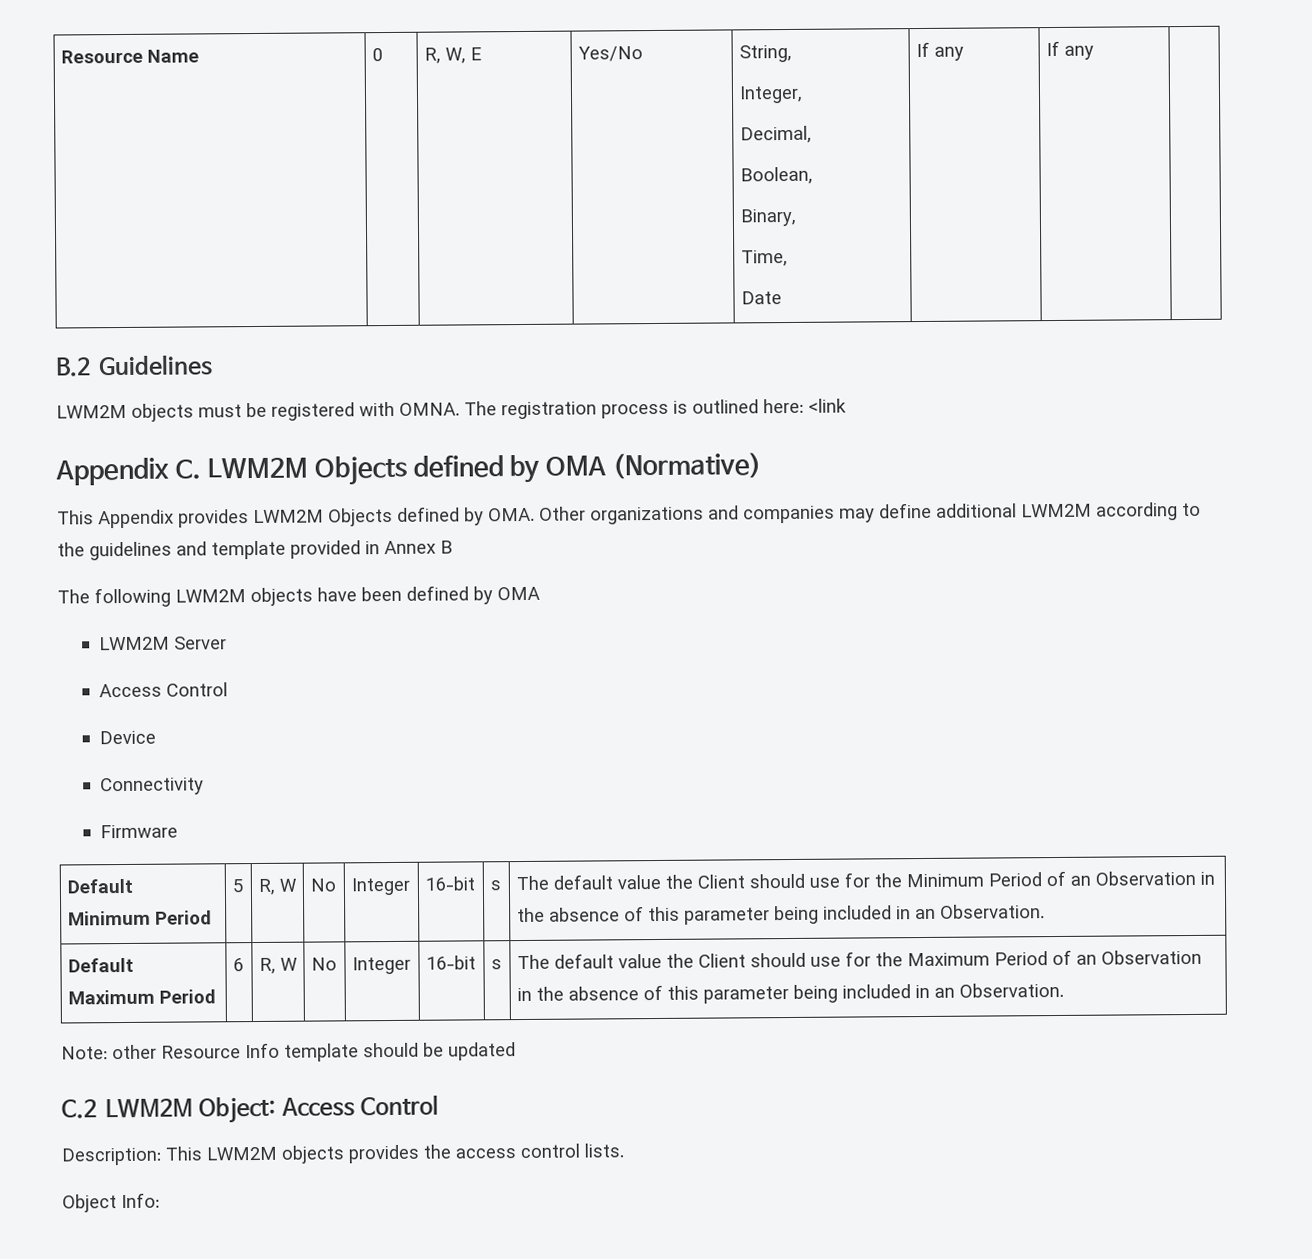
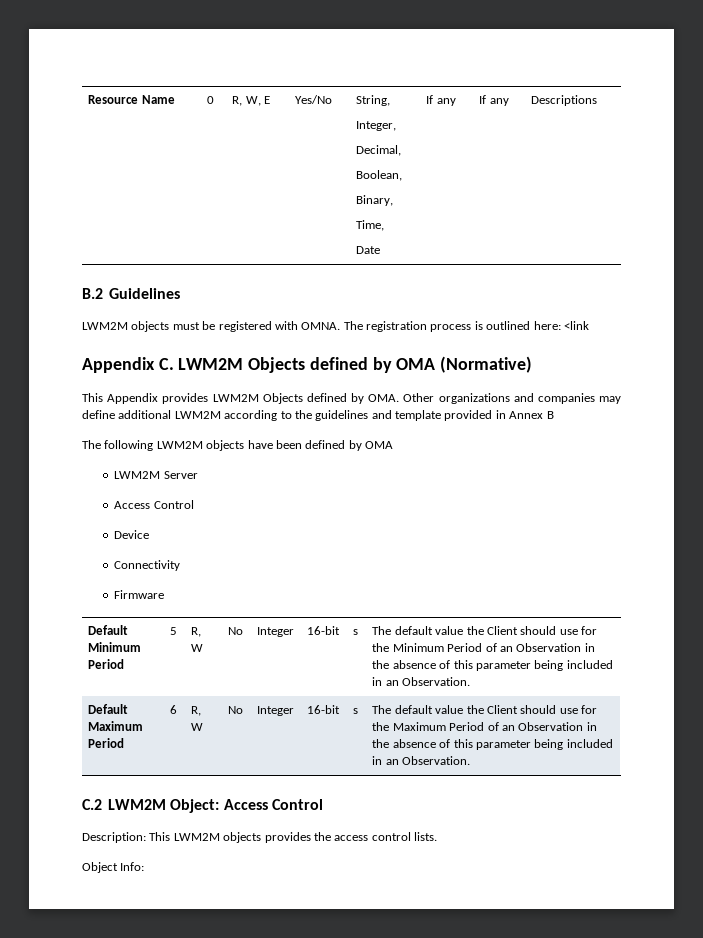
(1094, 52) none -> [531,95,598,106] Descriptions
[61,1042,516,1062] // Note: other Resource Info template should be updated -> (471, 760) none

